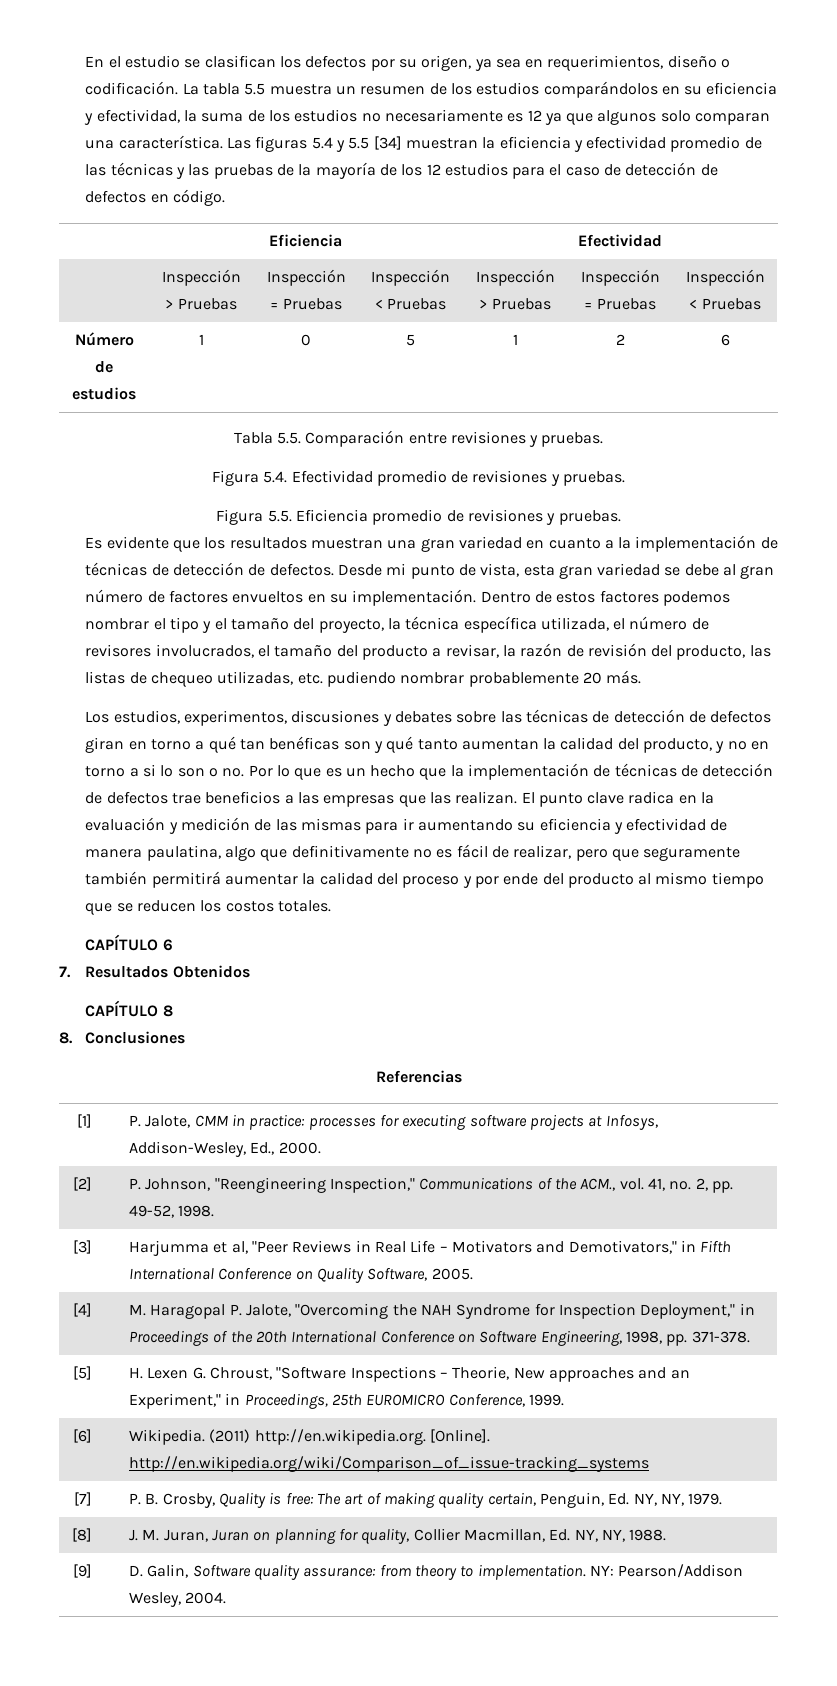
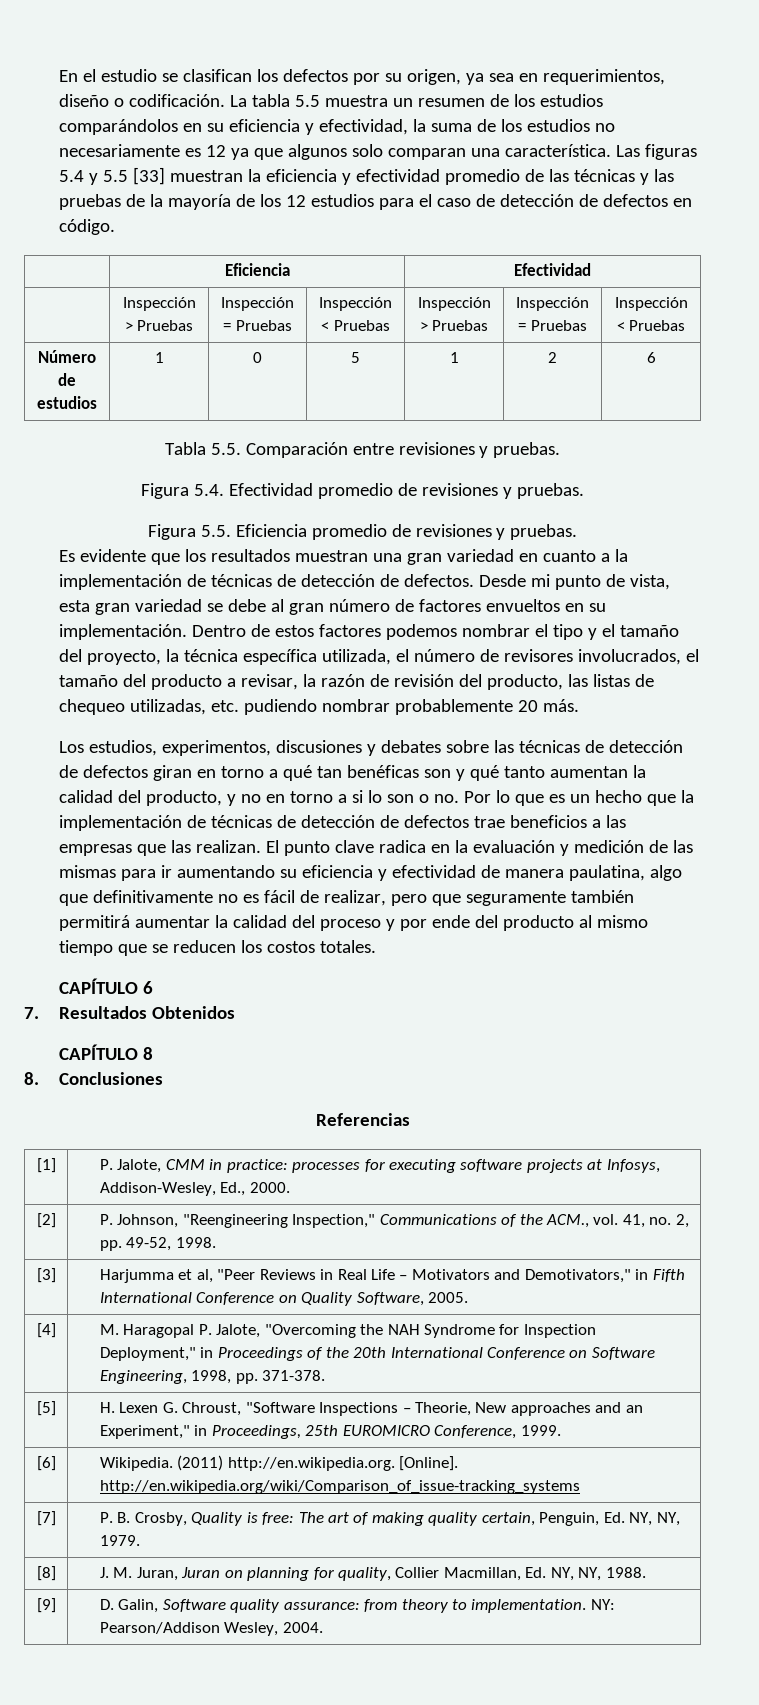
[373,136,402,150] [34] -> [132,167,165,185] [33]

